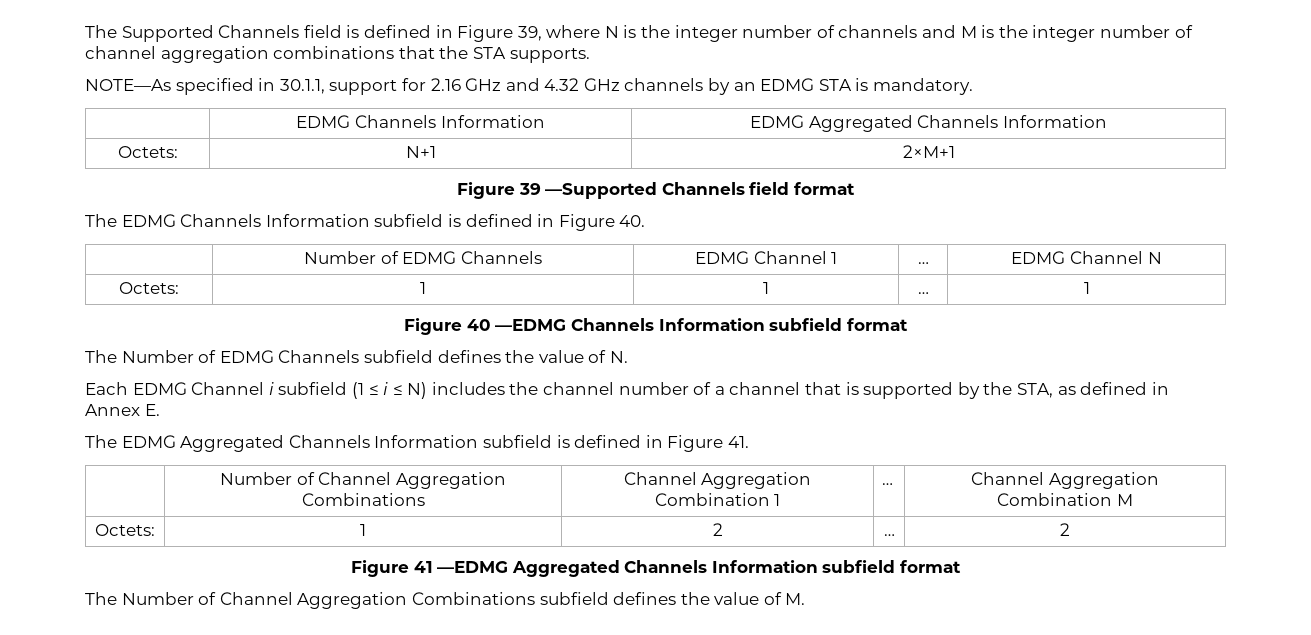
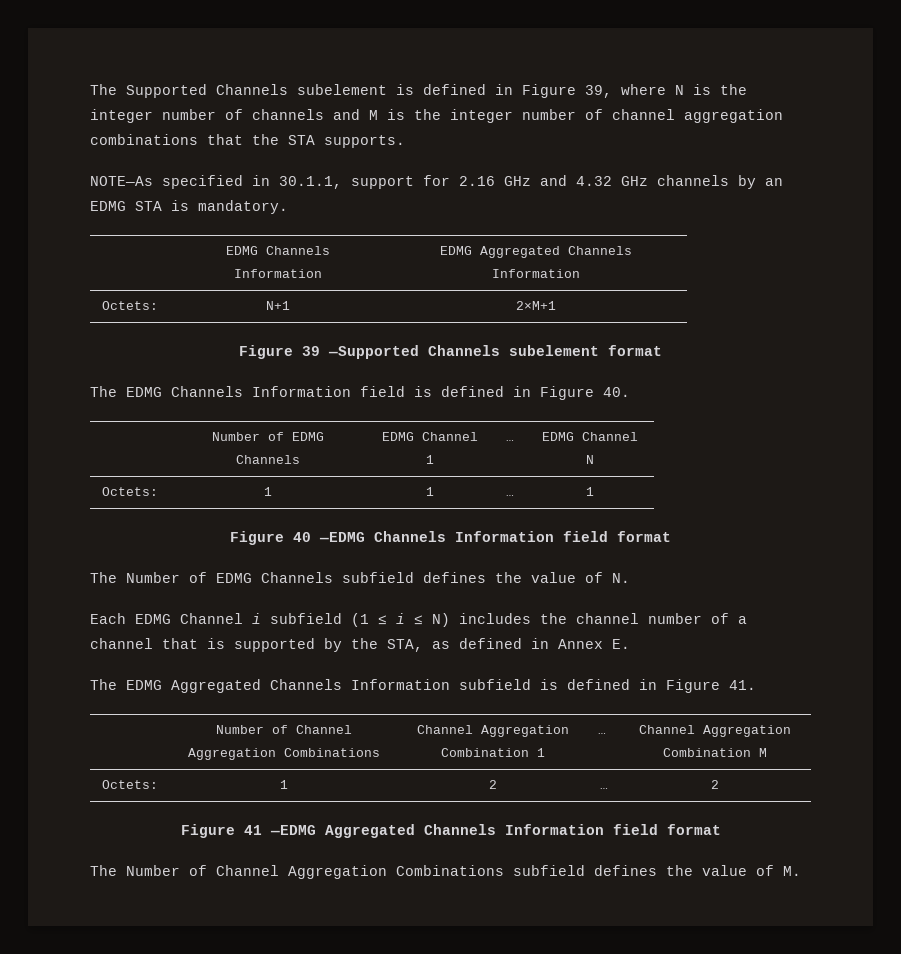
[303,25,342,38] field -> [297,84,387,95] subelement
[749,182,790,195] field -> [509,345,599,356] subelement
[374,214,444,227] subfield -> [360,386,405,397] field
[769,318,843,331] subfield -> [563,531,608,542] field
[822,560,896,573] subfield -> [612,824,658,835] field

